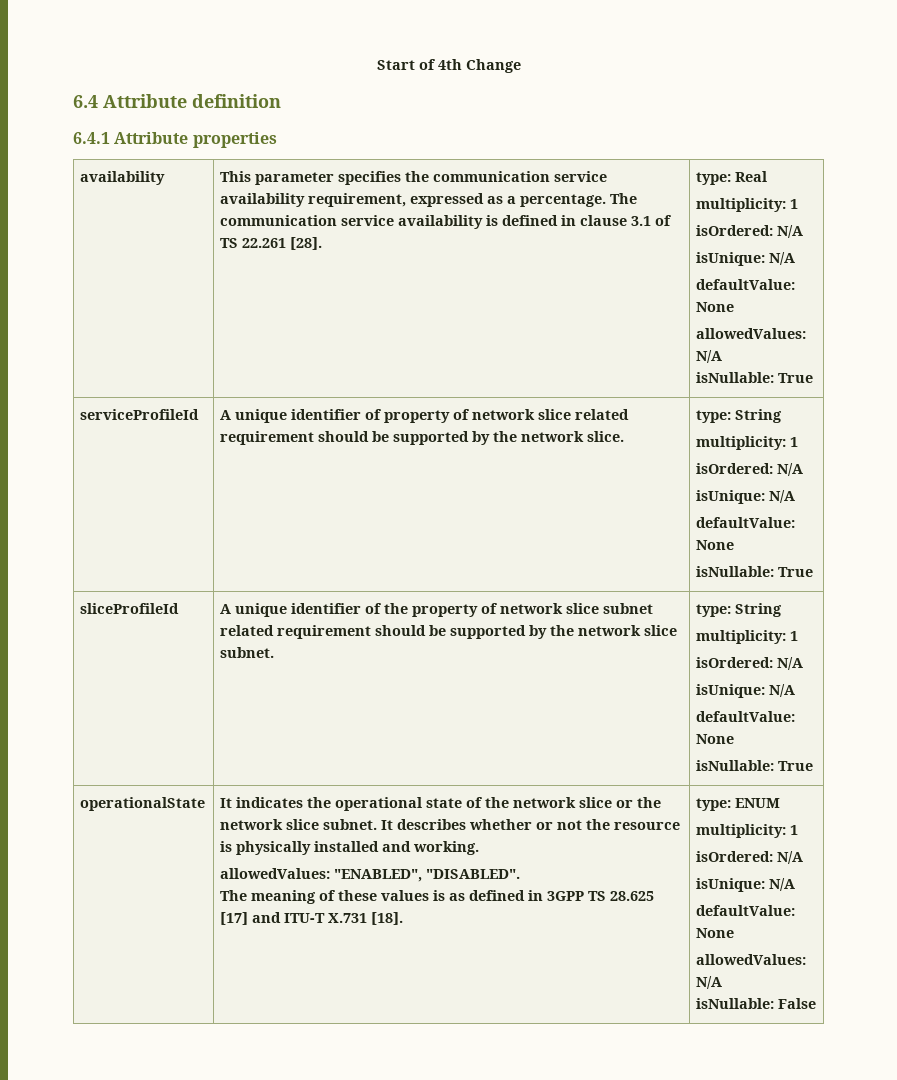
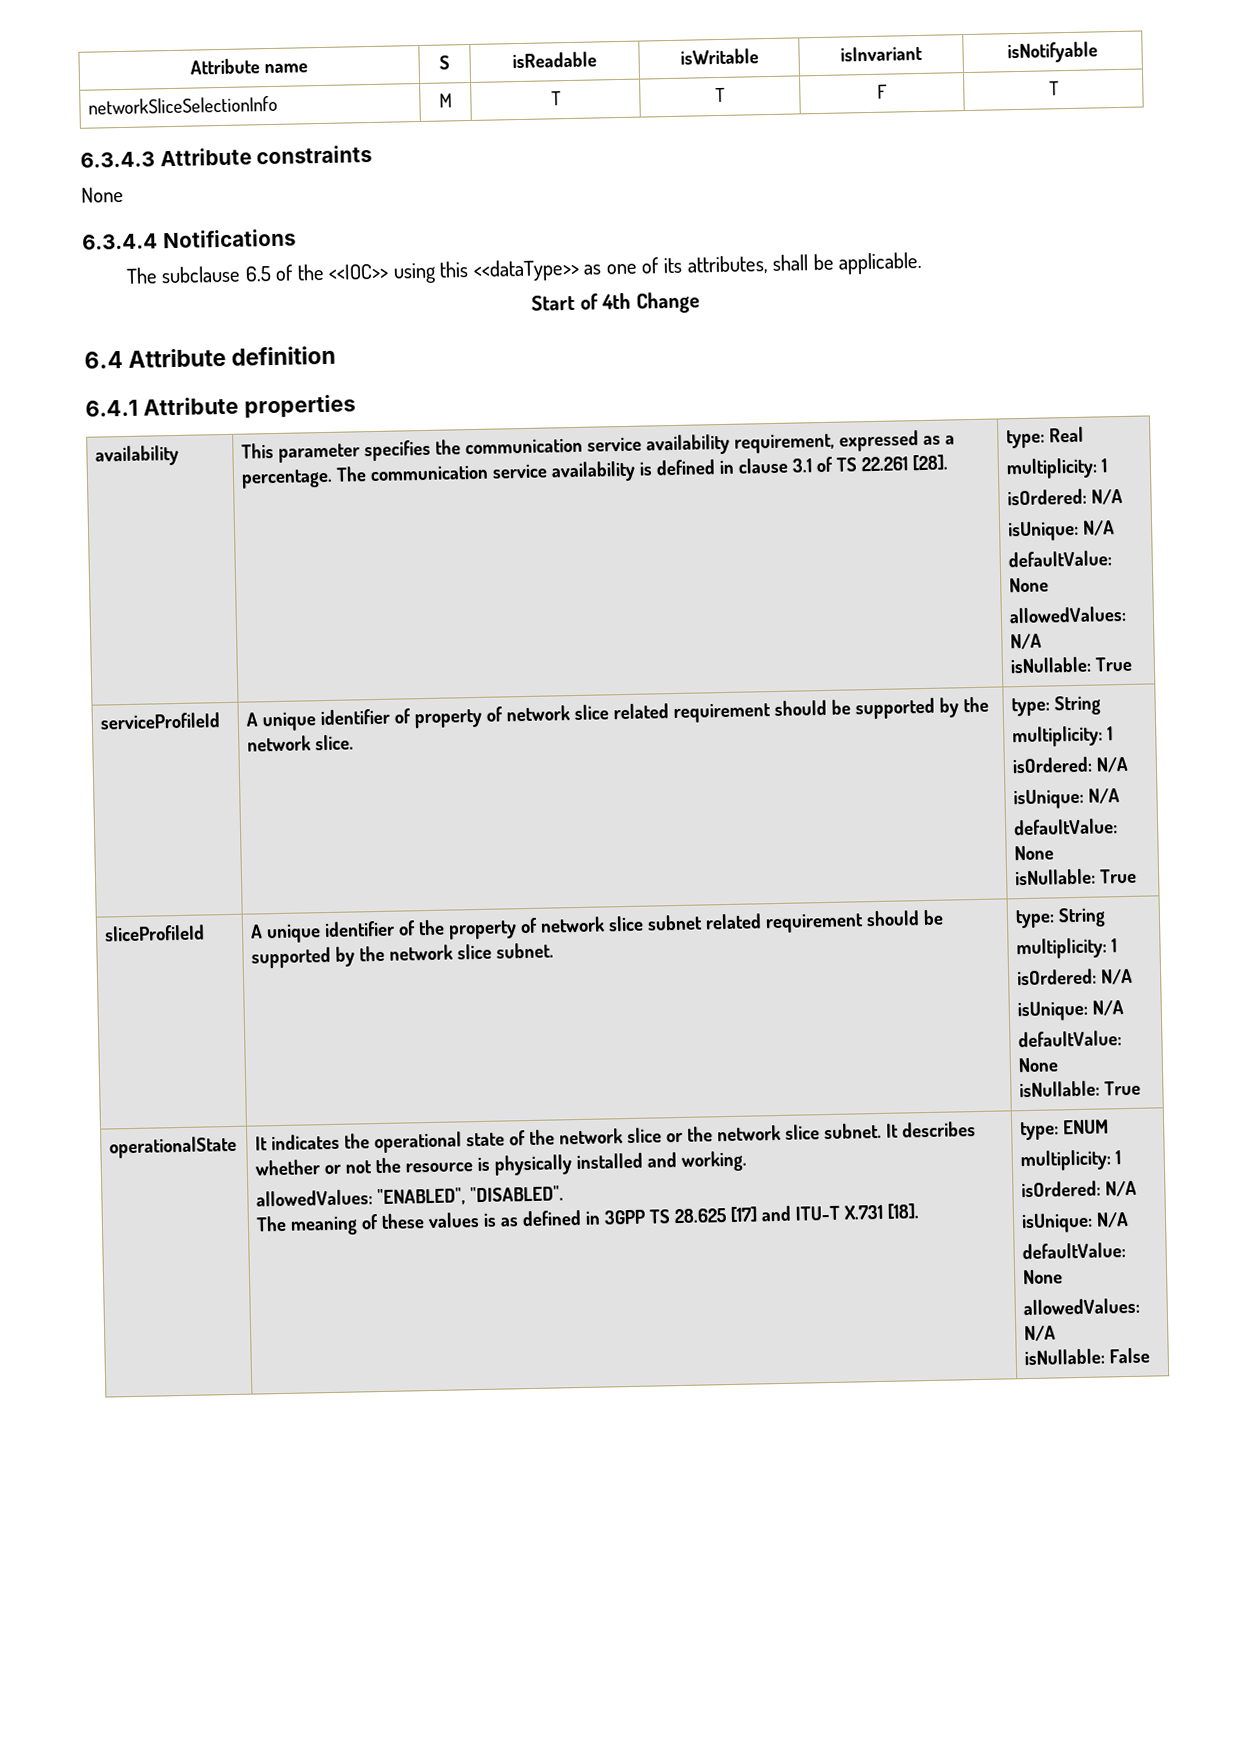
(376, 65) none -> [190,58,308,75] [439,55,450,70] [512,51,597,69] [679,48,759,65] [840,45,923,62] [1007,41,1098,64] [88,95,279,115] [439,93,452,108] [550,91,561,106] [715,87,725,103] [877,84,888,99] [1048,81,1059,96] [80,144,373,168] [81,186,124,203] [82,228,296,250] [125,251,923,284] Attribute name | S | isReadable | isWritable | isInvariant | isNotifyable // networkSliceSelectionInfo | M | T | T | F | T // 6.3.4.3 Attribute constraints // None // 6.3.4.4 Notifications // The subclause 6.5 of the <<IOC>> using this <<dataType>> as one of its attributes, shall be applicable. //

